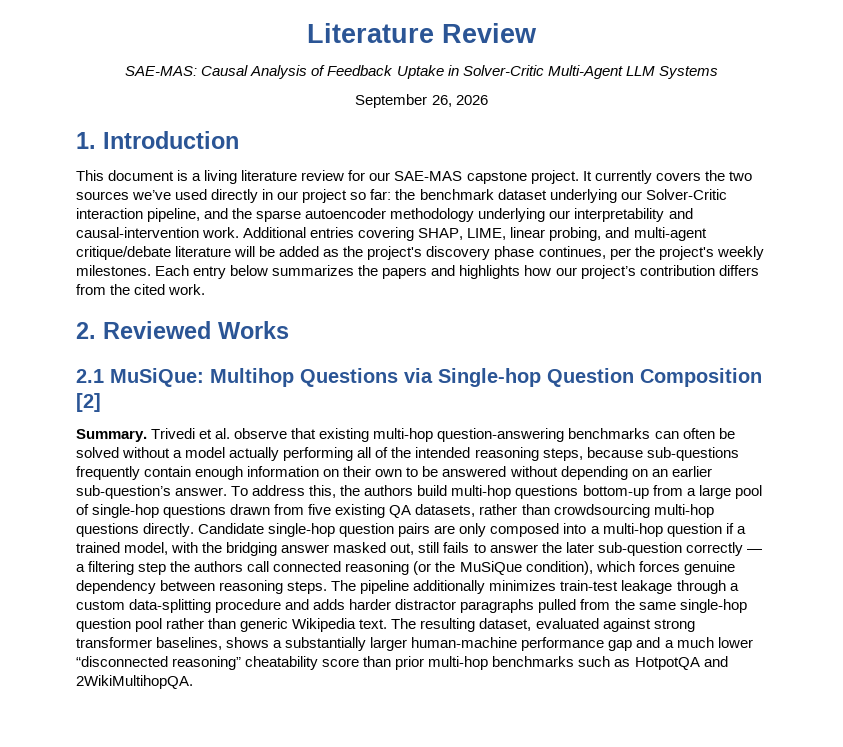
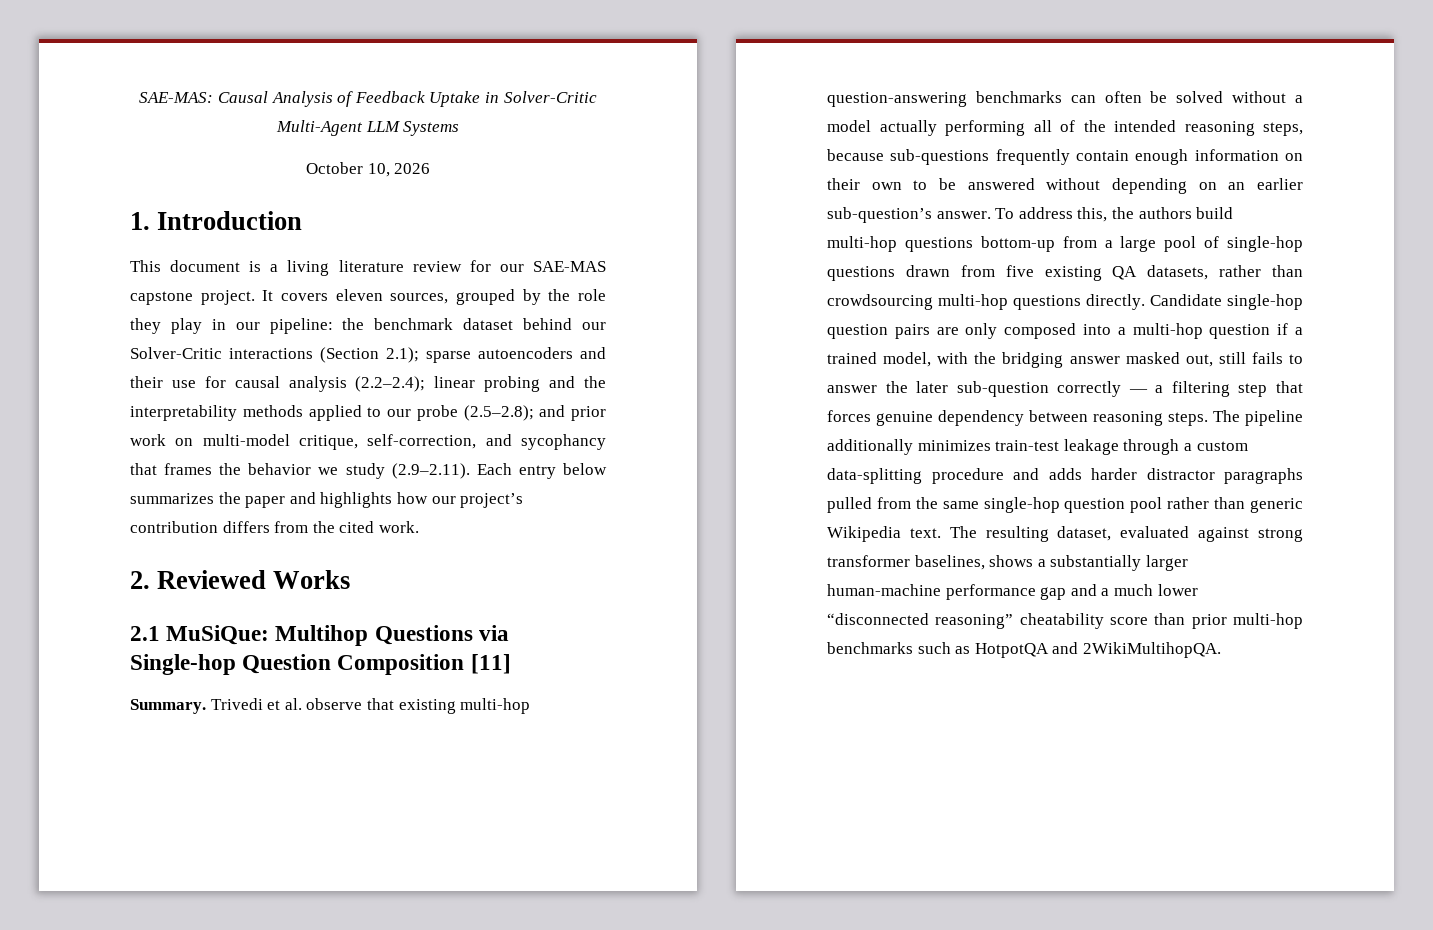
[307,23,537,43] Literature Review // -> (139, 97) none
[355,94,452,108] September 26, -> [305,162,390,177] October 10,
[594,170,752,184] [76,189,392,203] currently covers the two sources we’ve used directly in our project so far: -> [281,289,606,305] [130,318,333,334] covers eleven sources, grouped by the role they play in our pipeline:
[549,189,617,203] underlying -> [523,318,573,330] behind
[76,208,693,222] [76,227,707,241] [76,246,764,260] [76,265,151,276] interaction pipeline, and the sparse autoencoder methodology underlying our interpretability and causal-intervention work. Additional entries covering SHAP, LIME, linear probing, and multi-agent critique/debate literature will be added as the project's discovery phase continues, per the project's weekly milestones. -> [229,347,606,363] [130,376,607,392] [130,405,606,421] [130,434,606,450] [130,463,470,479] interactions (Section 2.1); sparse autoencoders and their use for causal analysis (2.2–2.4); linear probing and the interpretability methods applied to our probe (2.5–2.8); and prior work on multi-model critique, self-correction, and sycophancy that frames the behavior we study (2.9–2.11).
[382,267,428,279] papers -> [245,496,286,508] paper
[76,393,101,412] [2] -> [470,654,511,674] [11]
[170,561,635,575] the authors call connected reasoning (or the MuSiQue condition), which -> [1276,381,1303,393] that

